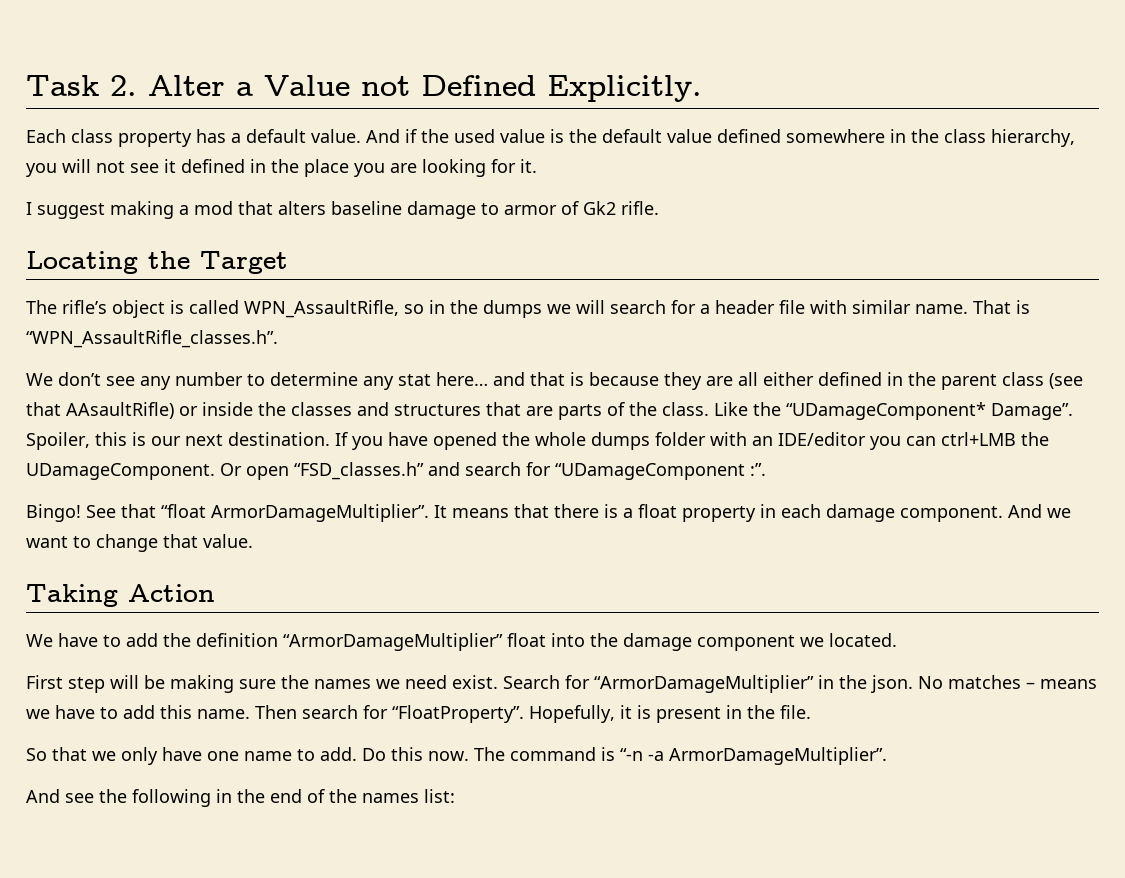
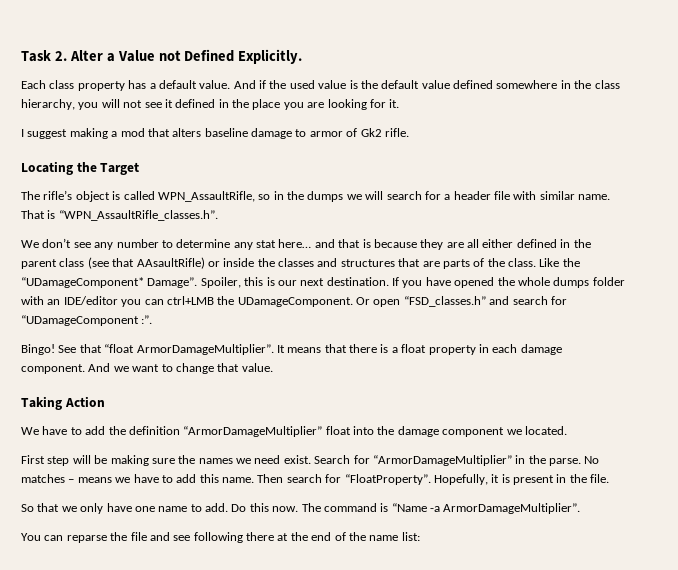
[871,675,913,693] json. -> [549,458,581,466] parse.
[620,748,643,761] “-n -> [391,503,427,512] “Name
[26,789,232,807] And see the following in -> [21,532,289,543] You can reparse the file and see following there at
[362,793,419,803] names -> [369,535,399,541] name

